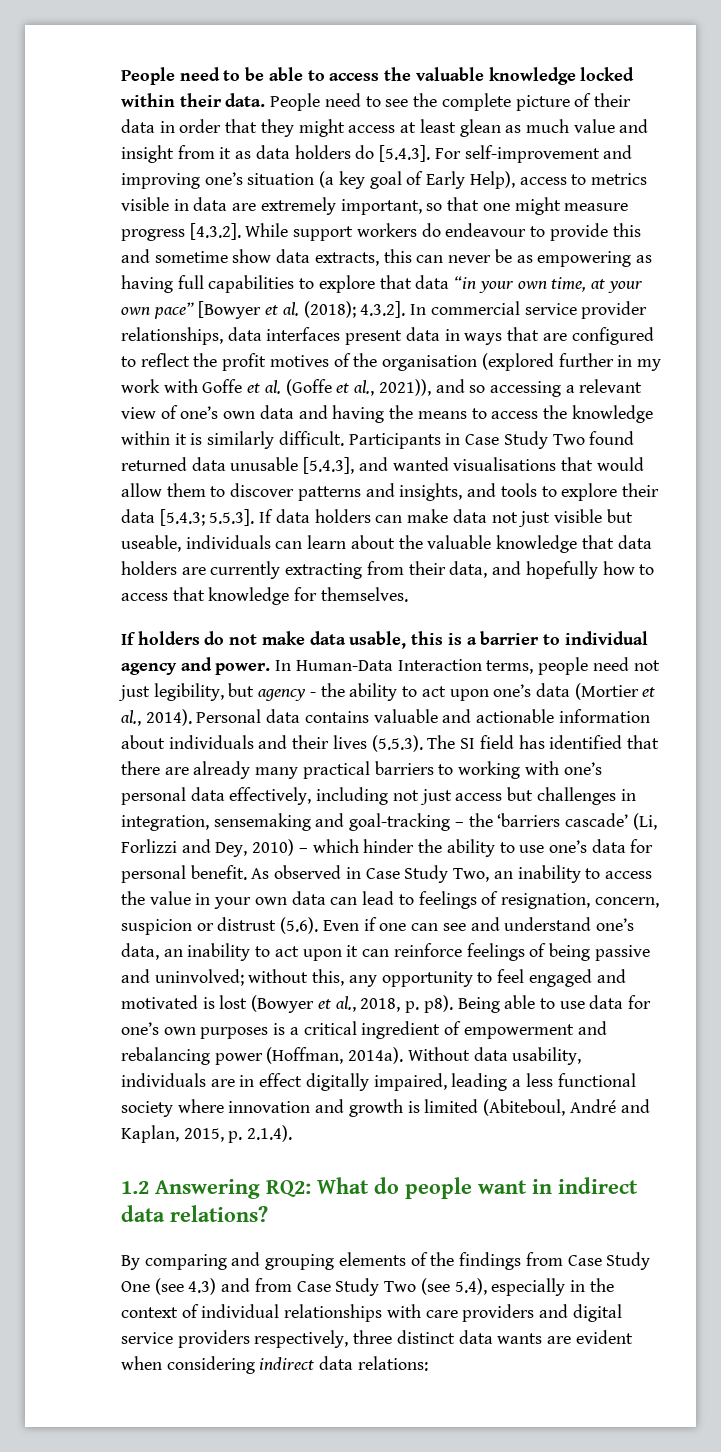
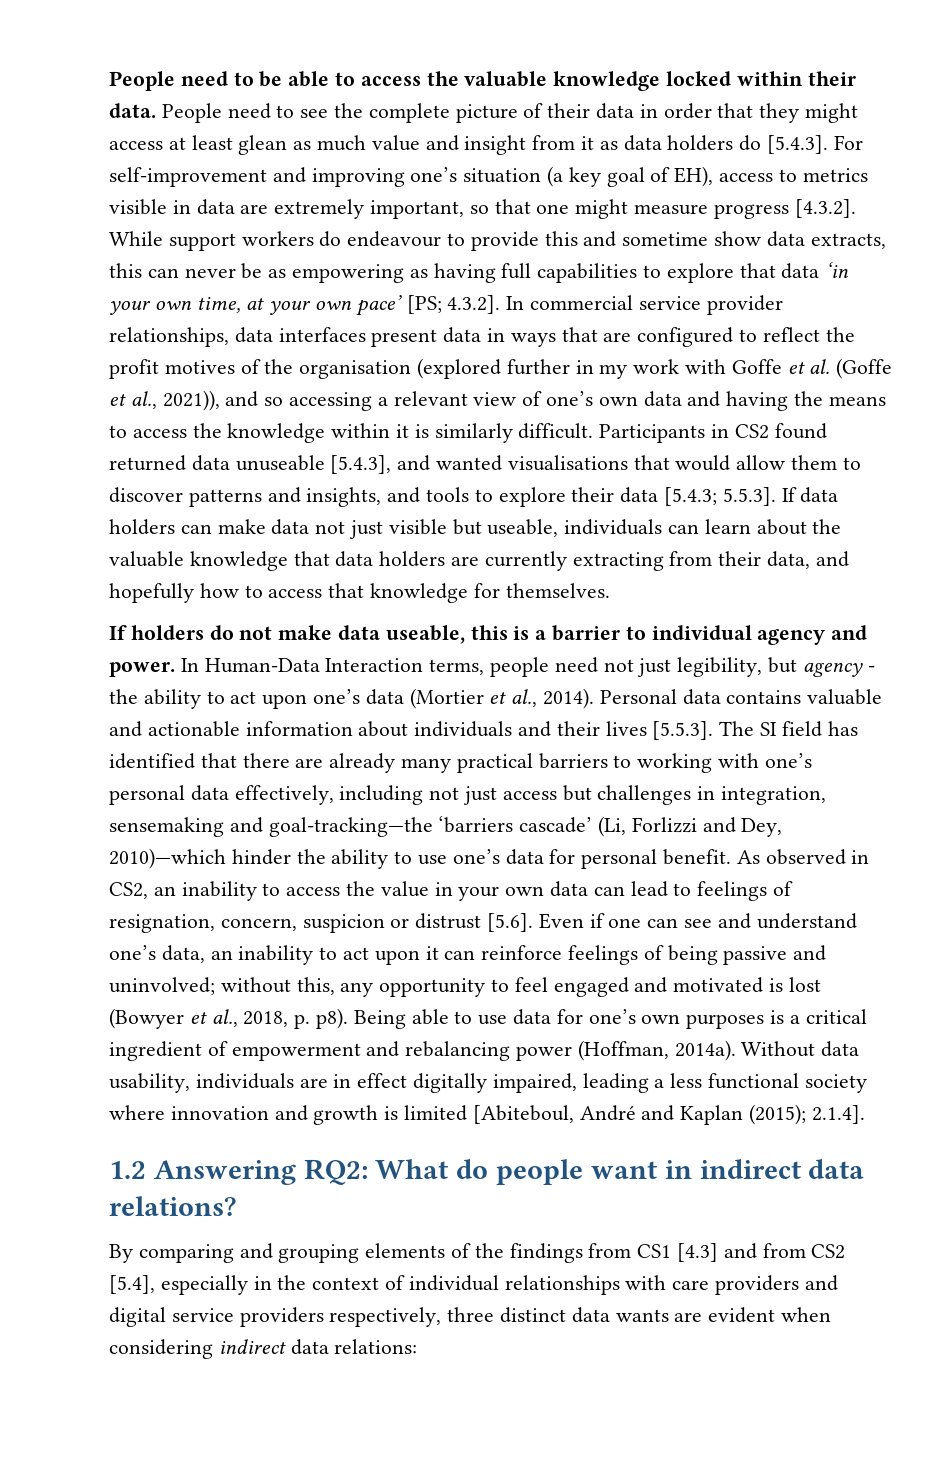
[426,171,515,189] Early Help), -> [674,166,714,187] EH),
[454,276,477,289] “in -> [825,262,850,278] ‘in
[153,301,356,319] pace” [Bowyer et al. (2018); -> [355,295,442,316] pace’ [PS;
[465,431,585,449] Case Study Two -> [734,424,769,439] CS2
[230,457,299,471] unusable -> [235,455,325,471] unuseable
[349,631,407,649] usable, -> [385,625,465,644] useable,
[371,735,423,752] (5.5.3). -> [652,721,714,740] [5.5.3].
[349,813,493,831] goal-tracking – the -> [268,817,433,837] goal-tracking—the
[252,839,359,856] 2010) – which -> [109,848,226,869] 2010)—which
[365,865,490,883] Case Study Two, -> [109,882,148,899] CS2,
[280,917,319,934] (5.6). -> [487,913,534,932] [5.6].
[483,1099,566,1116] (Abiteboul, -> [472,1105,574,1124] [Abiteboul,
[121,1125,293,1143] Kaplan, 2015, p. 2.1.4). -> [680,1104,865,1125] Kaplan (2015); 2.1.4].
[567,1252,651,1270] [121,1278,487,1296] Case Study One (see 4.3) and from Case Study Two (see 5.4), -> [637,1243,846,1262] [109,1275,155,1294] CS1 [4.3] and from CS2 [5.4],

